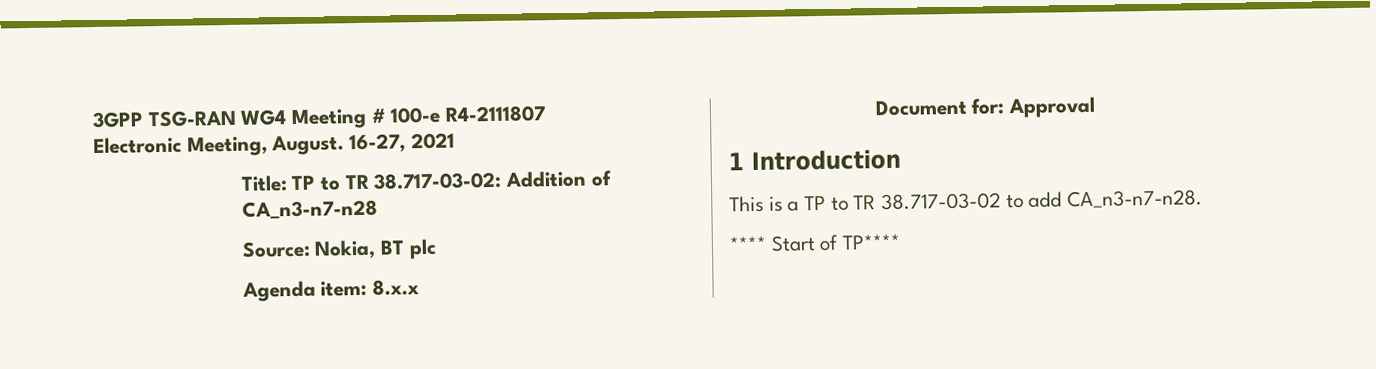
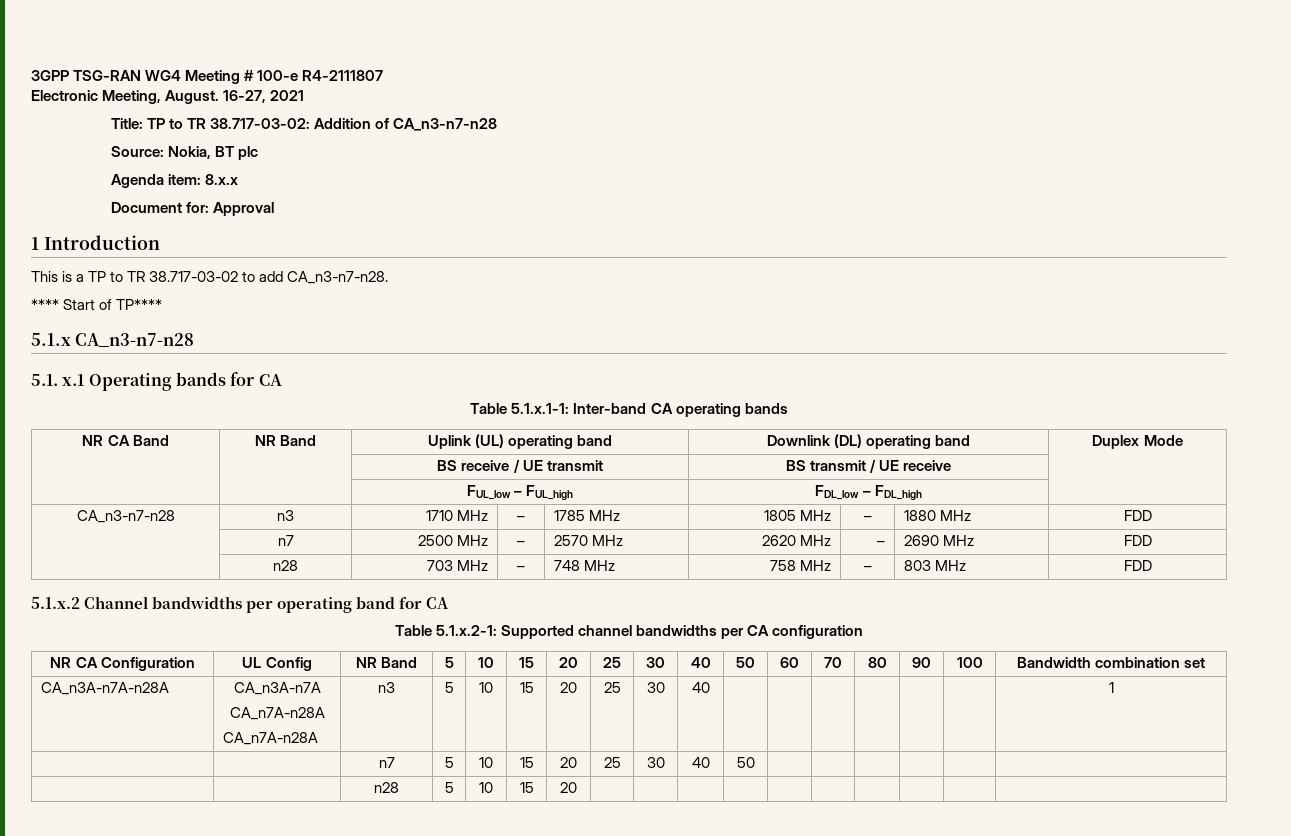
(902, 241) none -> [31,333,195,347] [31,372,282,391] [470,403,788,417] [82,435,169,446] [254,435,317,446] [427,434,613,449] [766,434,971,449] [1092,435,1183,449] [437,459,603,473] [785,459,952,473] [466,485,574,500] [815,485,922,500] [76,510,175,523] [277,510,294,521] [425,510,488,521] [517,516,525,521] [554,510,621,521] [763,510,831,521] [863,516,872,521] [904,510,972,521] [1123,510,1152,521] [277,535,294,546] [417,535,488,546] [517,541,525,546] [554,535,624,546] [761,535,831,546] [876,541,885,546] [904,535,975,546] [1123,535,1152,546] [273,560,298,571] [426,560,488,571] [517,566,525,571] [554,560,616,571] [769,560,831,571] [863,566,872,571] [904,560,967,571] [1123,560,1152,571] [31,596,450,613] [394,625,864,639] [50,657,195,671] [242,657,312,671] [355,657,418,668] [444,657,454,668] [478,657,494,668] [519,657,534,668] [559,657,578,668] [603,657,621,668] [646,657,665,668] [690,657,711,668] [736,657,755,668] [780,657,799,668] [824,657,842,668] [867,657,887,668] [912,657,931,668] [956,657,983,668] [1016,657,1206,668] [41,682,170,695] [233,682,321,695] [229,707,325,720] [223,732,319,745] [378,682,395,693] [444,682,454,693] [479,682,493,693] [519,682,534,693] [560,682,577,693] [603,682,621,693] [646,682,665,693] [691,682,710,693] [1108,682,1114,693] [378,757,395,768] [444,757,454,768] [479,757,493,768] [519,757,534,768] [560,757,577,768] [603,757,621,768] [646,757,665,768] [691,757,710,768] [736,757,755,768] [374,782,399,793] [444,782,454,793] [479,782,493,793] [519,782,534,793] [560,782,577,793] // 5.1.x CA_n3-n7-n28 // 5.1. x.1 Operating bands for CA // Table 5.1.x.1-1: Inter-band CA operating bands // NR CA Band | NR Band | Uplink (UL) operating band | Downlink (DL) operating band | Duplex Mode // | | BS receive / UE transmit | BS transmit / UE receive | // | | FUL_low – FUL_high | FDL_low – FDL_high | // CA_n3-n7-n28 | n3 | 1710 MHz | – | 1785 MHz | 1805 MHz | – | 1880 MHz | FDD // | n7 | 2500 MHz | – | 2570 MHz | 2620 MHz | – | 2690 MHz | FDD // | n28 | 703 MHz | – | 748 MHz | 758 MHz | – | 803 MHz | FDD // 5.1.x.2 Channel bandwidths per operating band for CA // Table 5.1.x.2-1: Supported channel bandwidths per CA configuration // NR CA Configuration | UL Config | NR Band | 5 | 10 | 15 | 20 | 25 | 30 | 40 | 50 | 60 | 70 | 80 | 90 | 100 | Bandwidth combination set // CA_n3A-n7A-n28A | CA_n3A-n7A // CA_n7A-n28A // CA_n7A-n28A | n3 | 5 | 10 | 15 | 20 | 25 | 30 | 40 | | | | | | | 1 // | | n7 | 5 | 10 | 15 | 20 | 25 | 30 | 40 | 50 | | | | | | // | | n28 | 5 | 10 | 15 | 20 | | | | | | | | | |

